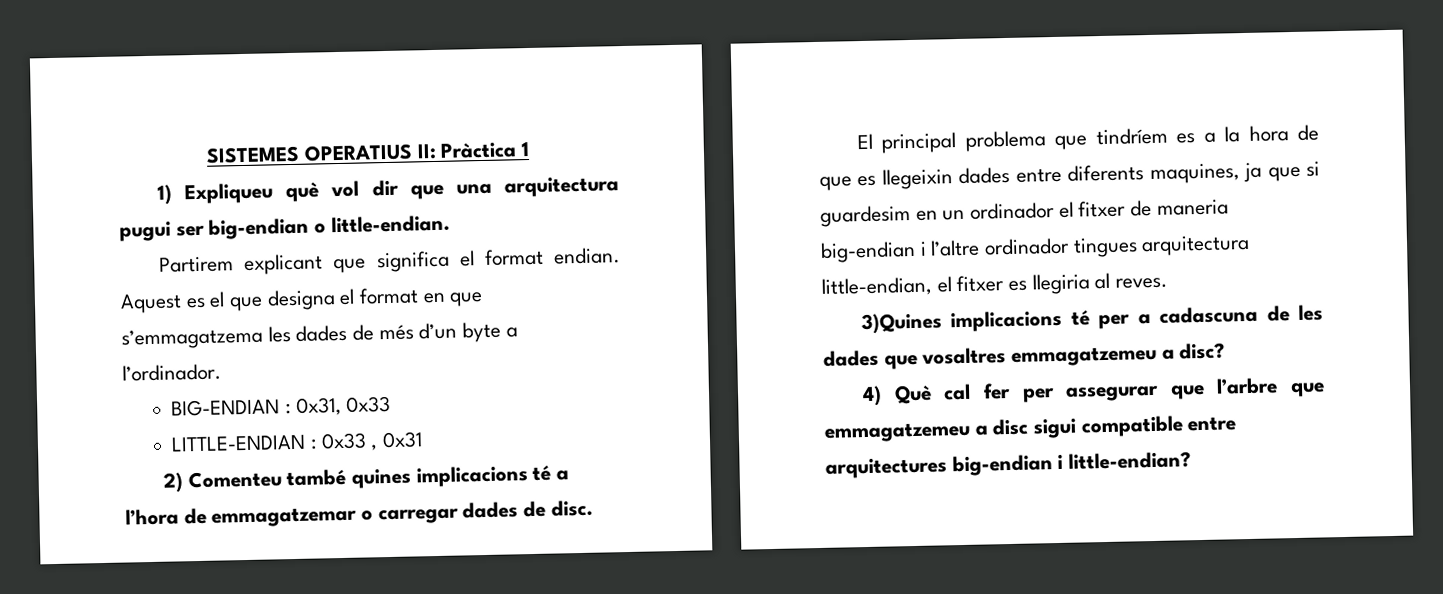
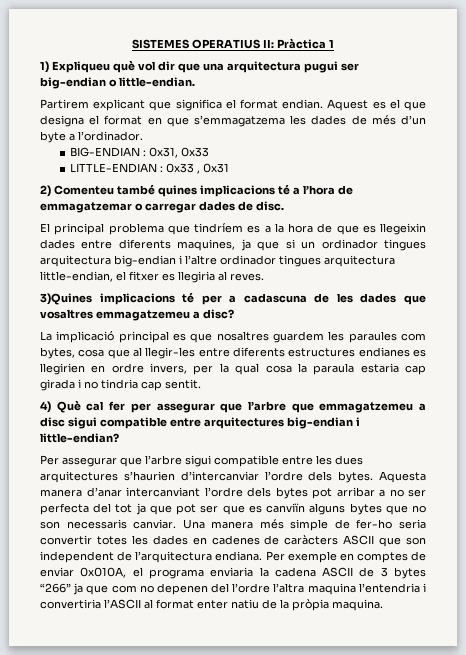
[820,199,1229,227] guardesim en un ordinador el fitxer de maneria -> [301,239,427,251] [40,255,111,267] un ordinador tingues arquitectura
(1226, 351) none -> [40,331,426,343] [40,347,426,359] [40,363,427,375] [40,379,201,391] // La implicació principal es que nosaltres guardem les paraules com bytes, cosa que al llegir-les entre diferents estructures endianes es llegirien en ordre invers, per la qual cosa la paraula estaria cap girada i no tindria cap sentit.
(1192, 460) none -> [40,455,363,467] [40,471,426,483] [40,487,426,499] [40,503,426,515] [40,519,426,531] [40,535,426,547] [40,551,426,563] [40,567,427,579] [40,583,427,595] [40,599,383,611] // Per assegurar que l’arbre sigui compatible entre les dues arquitectures s’haurien d’intercanviar l’ordre dels bytes. Aquesta manera d’anar intercanviant l’ordre dels bytes pot arribar a no ser perfecta del tot ja que pot ser que es canviïn alguns bytes que no son necessaris canviar. Una manera més simple de fer-ho seria convertir totes les dades en cadenes de caràcters ASCII que son independent de l’arquitectura endiana. Per exemple en comptes de enviar 0x010A, el programa enviaria la cadena ASCII de 3 bytes “266” ja que com no depenen del l’ordre l’altra maquina l’entendria i convertiria l’ASCII al format enter natiu de la pròpia maquina.

